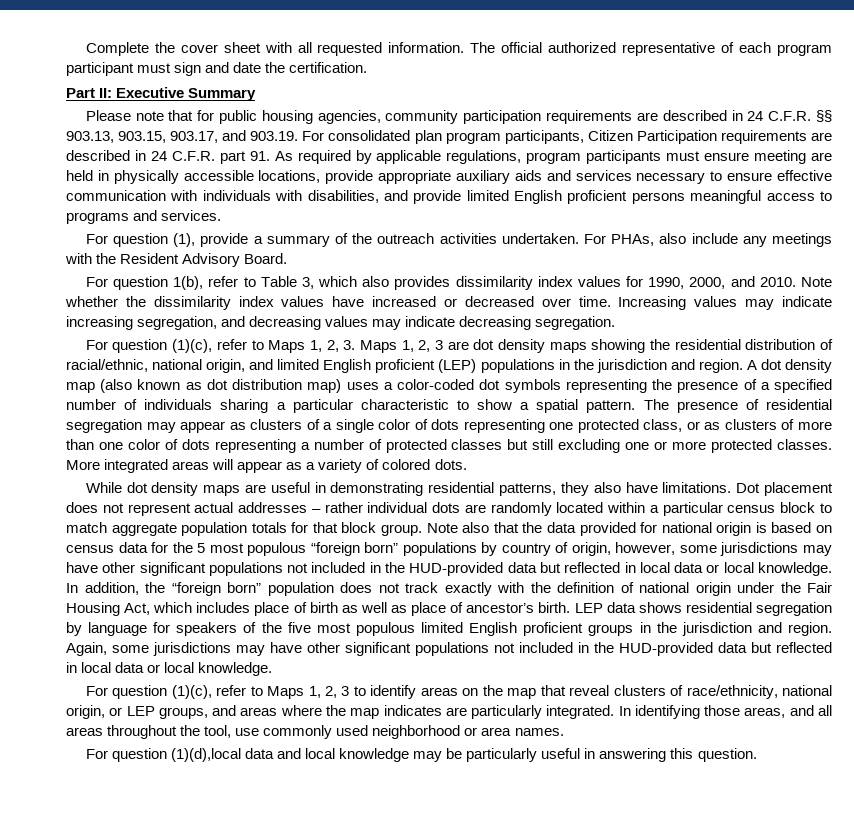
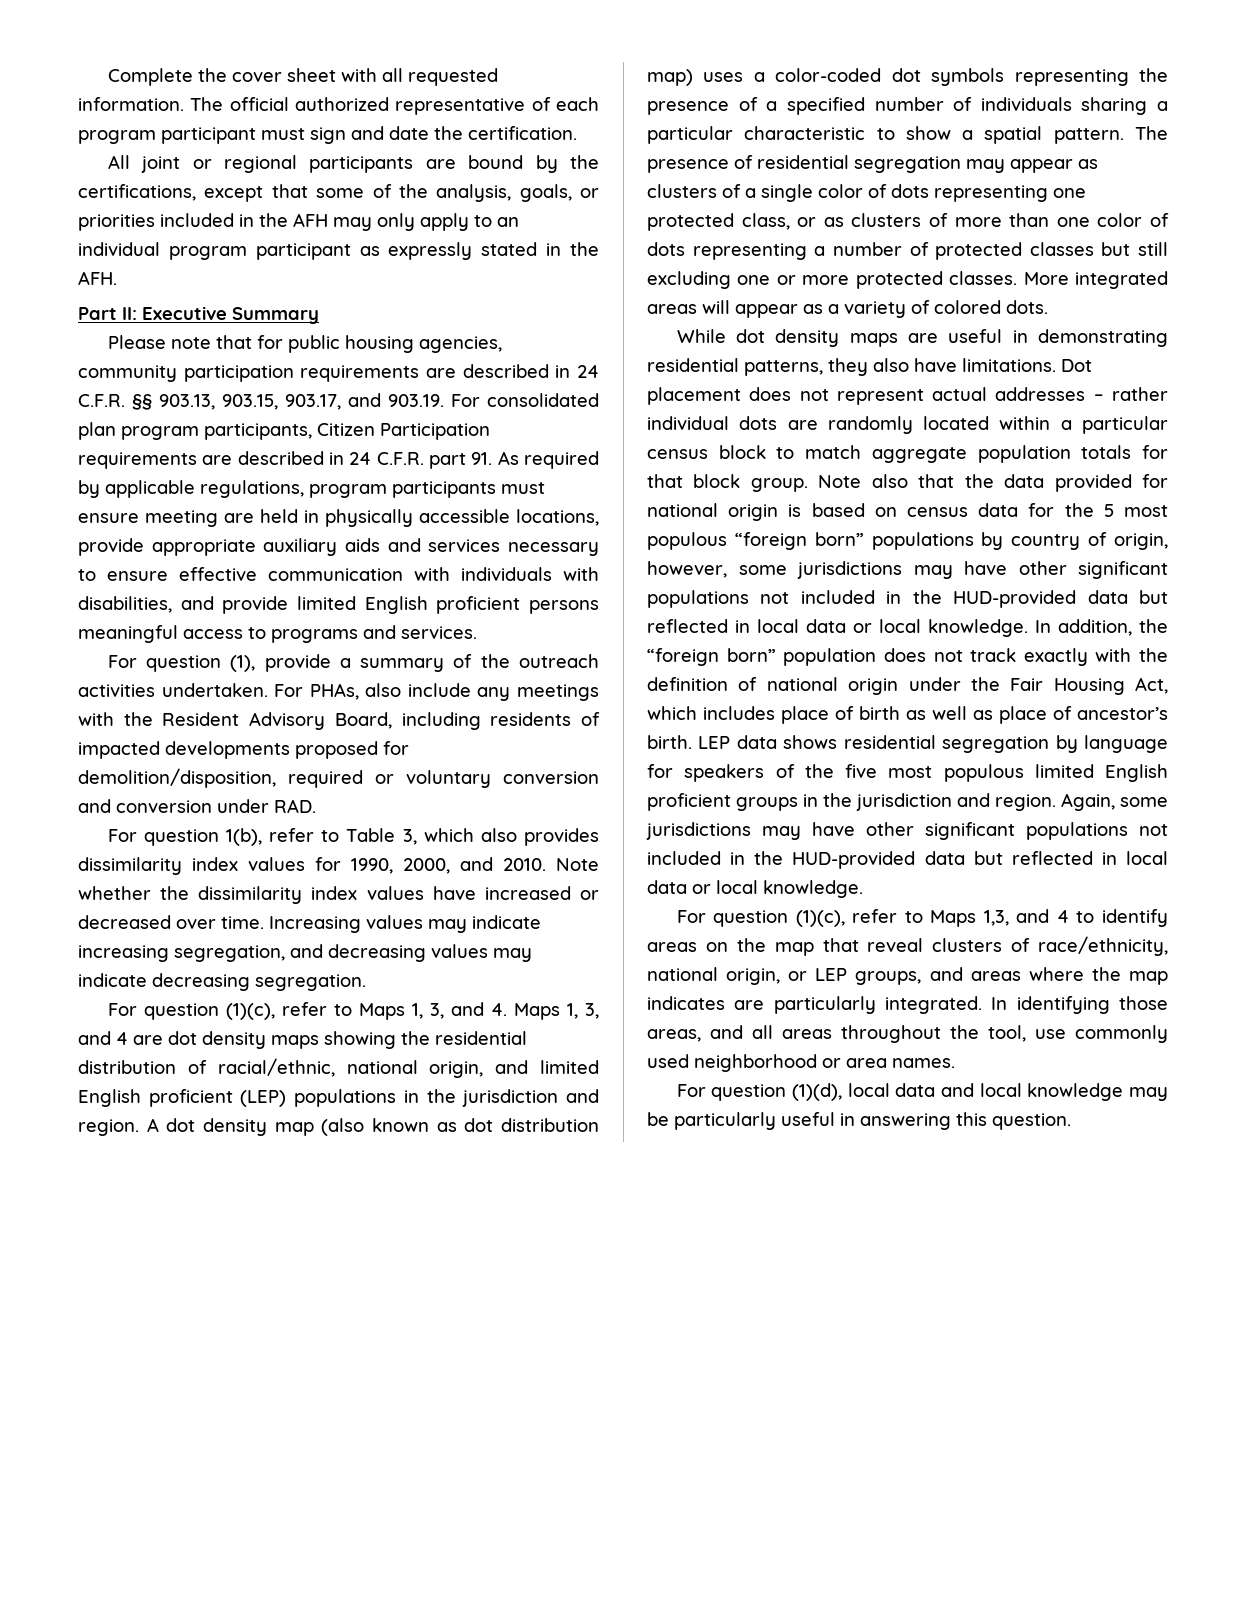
(368, 67) none -> [107,155,600,173] [78,184,599,202] [78,213,519,231] [78,242,599,260] [78,271,117,285] // All joint or regional participants are bound by the certifications, except that some of the analysis, goals, or priorities included in the AFH may only apply to an individual program participant as expressly stated in the AFH.
[244,253,288,264] Board. -> [334,712,600,730] [78,741,409,759] [78,768,599,788] [78,799,316,813] Board, including residents of impacted developments proposed for demolition/disposition, required or voluntary conversion and conversion under RAD.
[326,340,443,353] 2, 3. Maps 1, 2, 3 -> [429,1002,599,1020] [78,1031,128,1045] 3, and 4. Maps 1, 3, and 4
[308,686,350,698] 1, 2, 3 -> [983,909,1069,926] 1,3, and 4
[170,748,241,762] (1)(d),local -> [792,1083,890,1101] (1)(d), local

